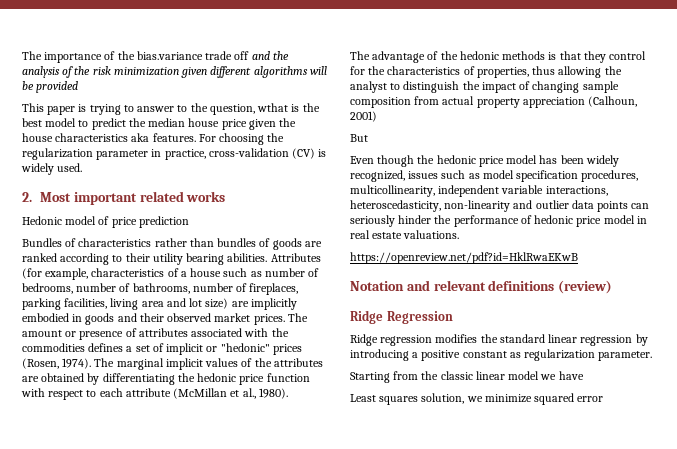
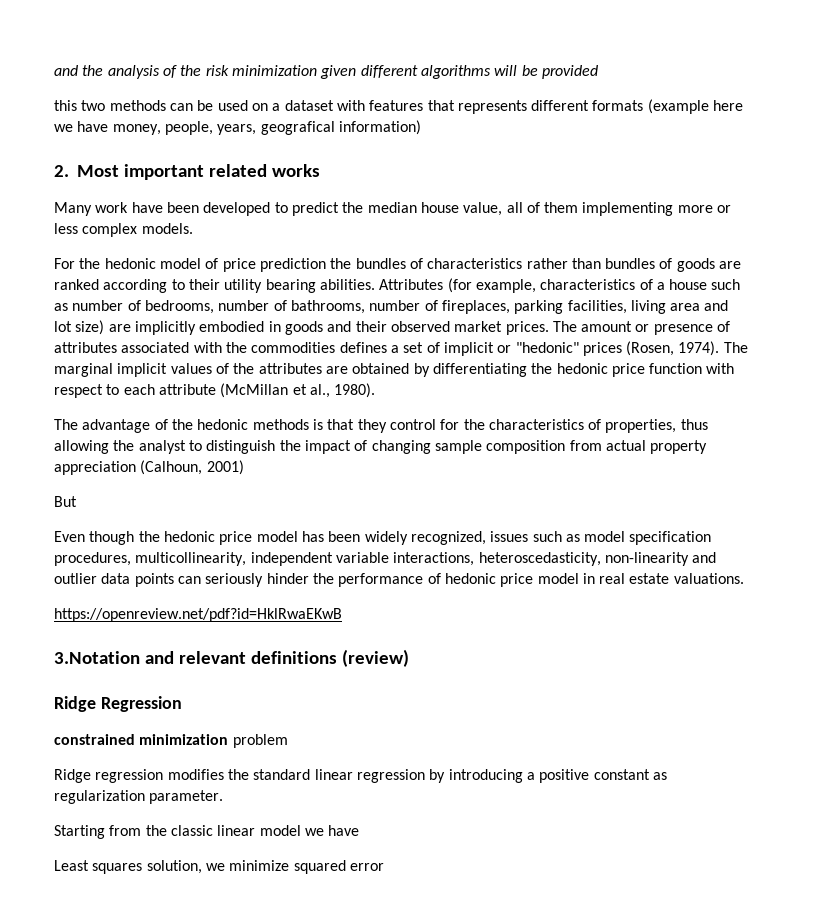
[22,51,250,63] The importance of the bias.variance trade off -> (54, 70) none
[22,103,320,115] [22,118,297,130] [22,133,285,145] [22,148,327,160] [21,163,83,175] This paper is trying to answer to the question, wthat is the best model to predict the median house price given the house characteristics aka features. For choosing the regularization parameter in practice, cross-validation (CV) is widely used. -> [54,99,744,114] [54,120,421,135] this two methods can be used on a dataset with features that represents different formats (example here we have money, people, years, geografical information)
[22,216,62,225] Hedonic -> [54,202,732,216] [54,223,193,237] [54,258,156,269] Many work have been developed to predict the median house value, all of them implementing more or less complex models. // For the hedonic
[22,238,62,247] // Bundles -> [330,258,406,269] the bundles
[350,281,404,291] Notation -> [54,651,140,664] 3.Notation
(453, 317) none -> [54,734,288,748] // constrained minimization problem

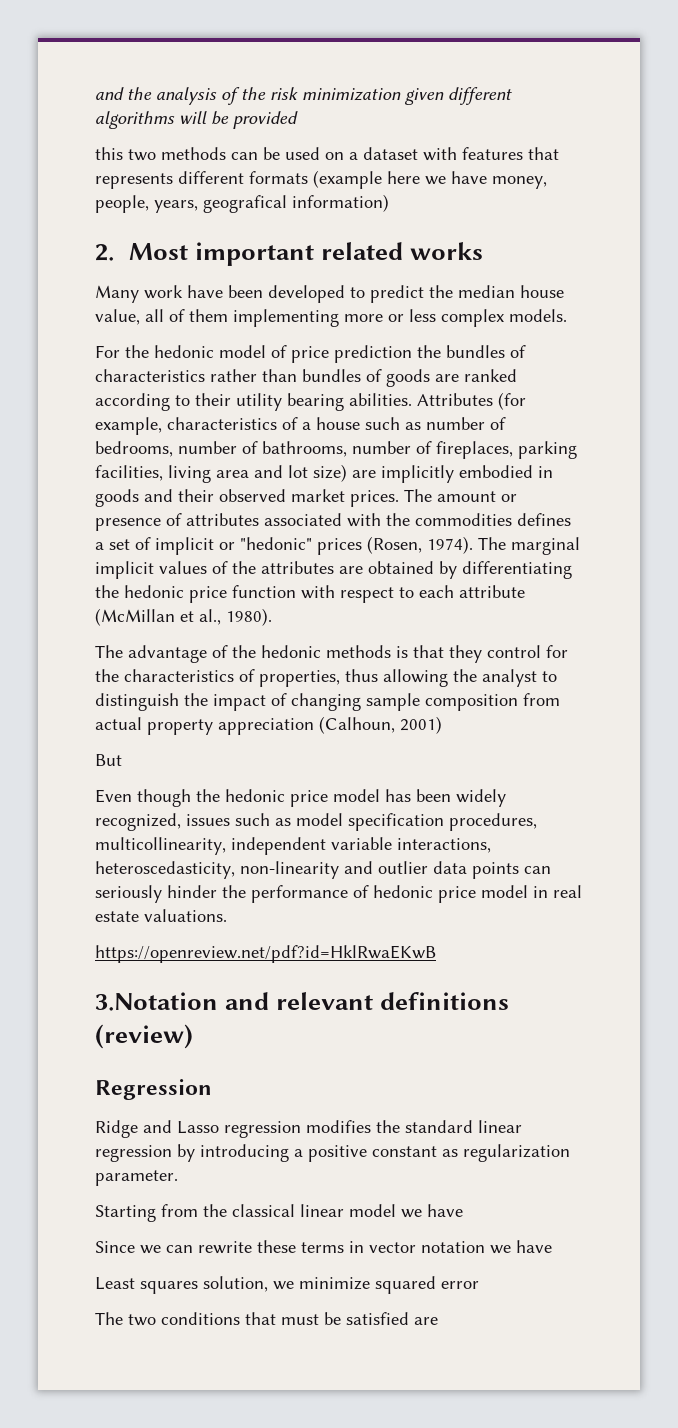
[54,696,96,712] Ridge -> (193, 1036) none
[54,734,288,748] [54,769,91,783] // constrained minimization problem // Ridge -> [95,1120,219,1138] // Ridge and Lasso
[170,825,213,836] classic -> [232,1204,295,1217] classical
(360, 830) none -> [95,1240,552,1254] // Since we can rewrite these terms in vector notation we have
(384, 867) none -> [95,1312,438,1326] // The two conditions that must be satisfied are

